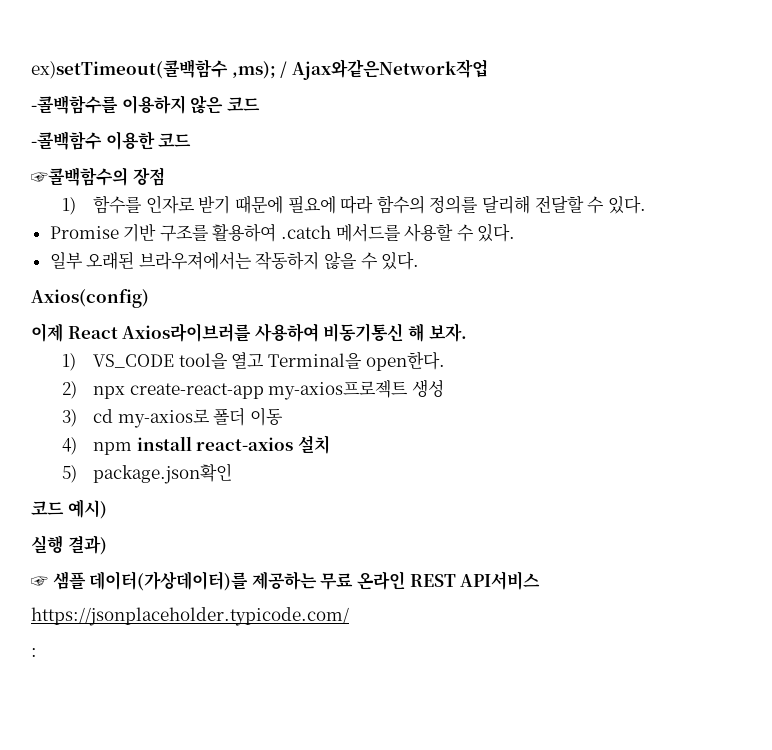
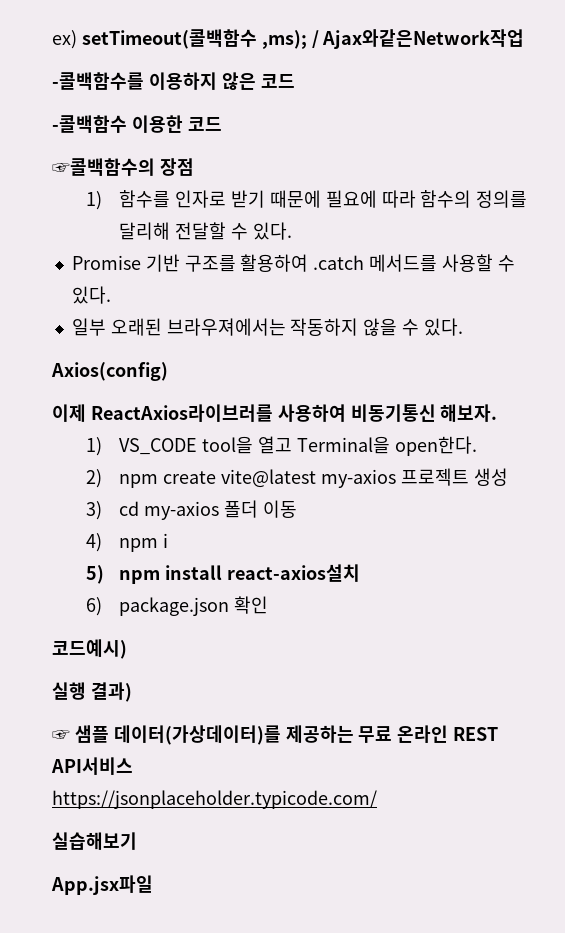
[31,59,228,79] ex)setTimeout(콜백함수 -> [52,29,257,49] ex) setTimeout(콜백함수
[67,323,467,342] React Axios라이브러를 사용하여 비동기통신 해 보자. -> [90,404,498,422] ReactAxios라이브러를 사용하여 비동기통신 해보자.
[93,380,409,400] npx create-react-app my-axios프로젝트 -> [119,468,469,488] npm create vite@latest my-axios 프로젝트
[117,409,210,428] my-axios로 -> [144,501,220,520] my-axios
[136,435,331,454] [62,463,233,484] [31,499,107,519] install react-axios 설치 // 5) package.json확인 // 코드 예시) -> [163,533,169,548] [85,564,360,584] [85,596,269,616] [52,639,127,659] i // 5) npm install react-axios설치 // 6) package.json 확인 // 코드예시)
[31,648,37,657] : -> [52,832,137,850] [51,875,153,895] 실습해보기 // App.jsx파일

